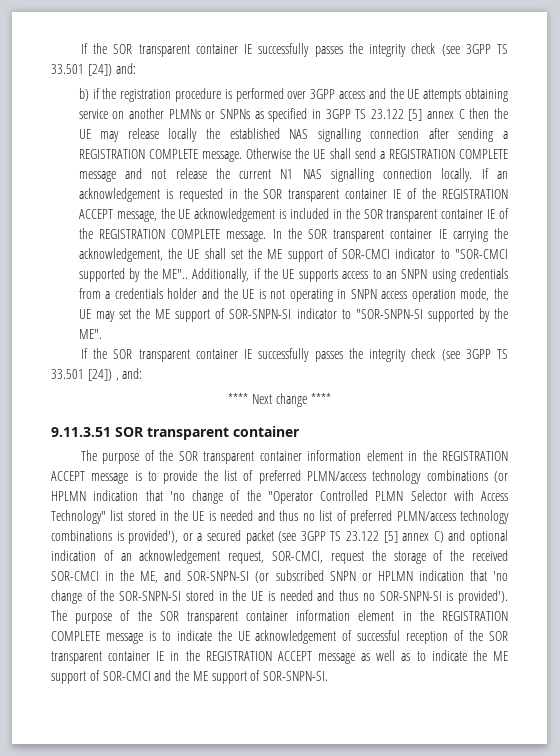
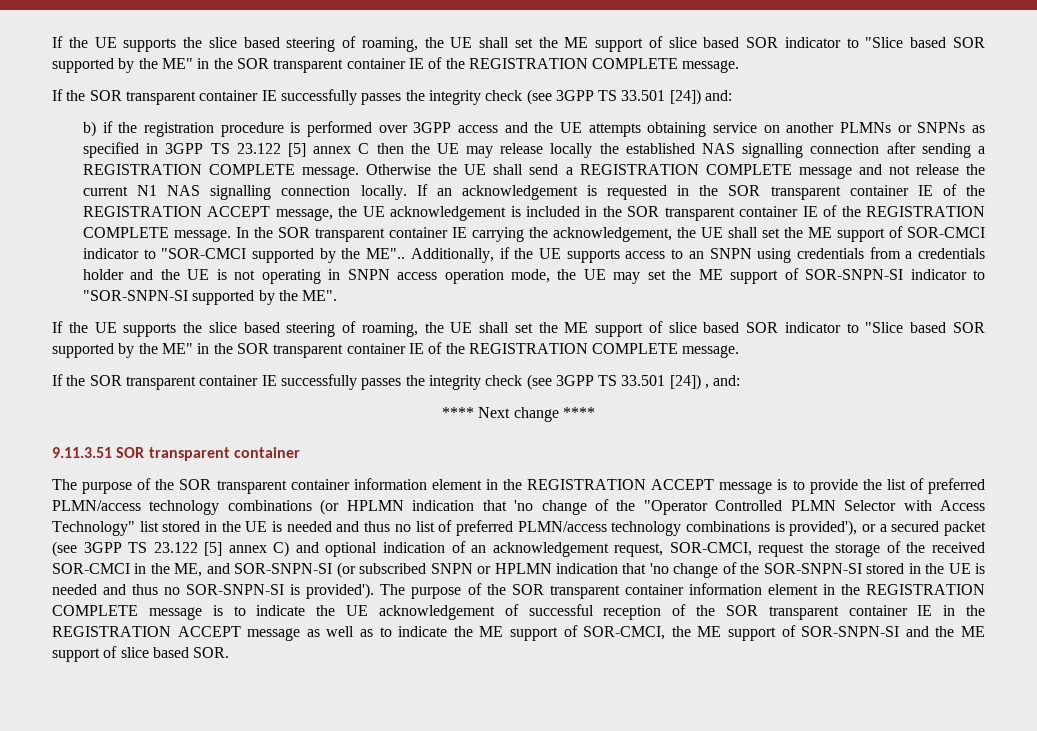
[80,43,108,54] If the -> [52,36,985,52] [52,57,740,73] [52,89,86,101] If the UE supports the slice based steering of roaming, the UE shall set the ME support of slice based SOR indicator to "Slice based SOR supported by the ME" in the SOR transparent container IE of the REGISTRATION COMPLETE message. // If the
(102, 334) none -> [52,321,985,337] [52,342,740,358] // If the UE supports the slice based steering of roaming, the UE shall set the ME support of slice based SOR indicator to "Slice based SOR supported by the ME" in the SOR transparent container IE of the REGISTRATION COMPLETE message.
[102,671,151,681] SOR-CMCI -> [583,625,900,641] SOR-CMCI, the ME support of SOR-SNPN-SI
[263,671,329,681] SOR-SNPN-SI. -> [120,647,230,658] slice based SOR.

